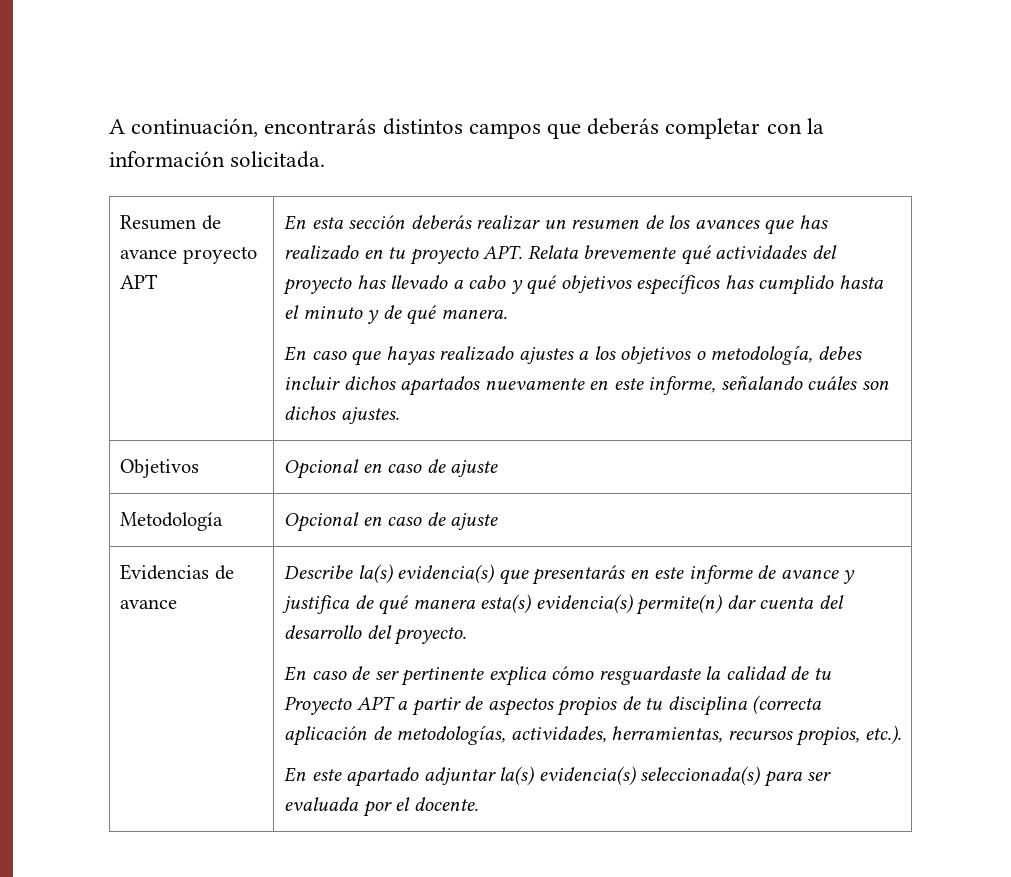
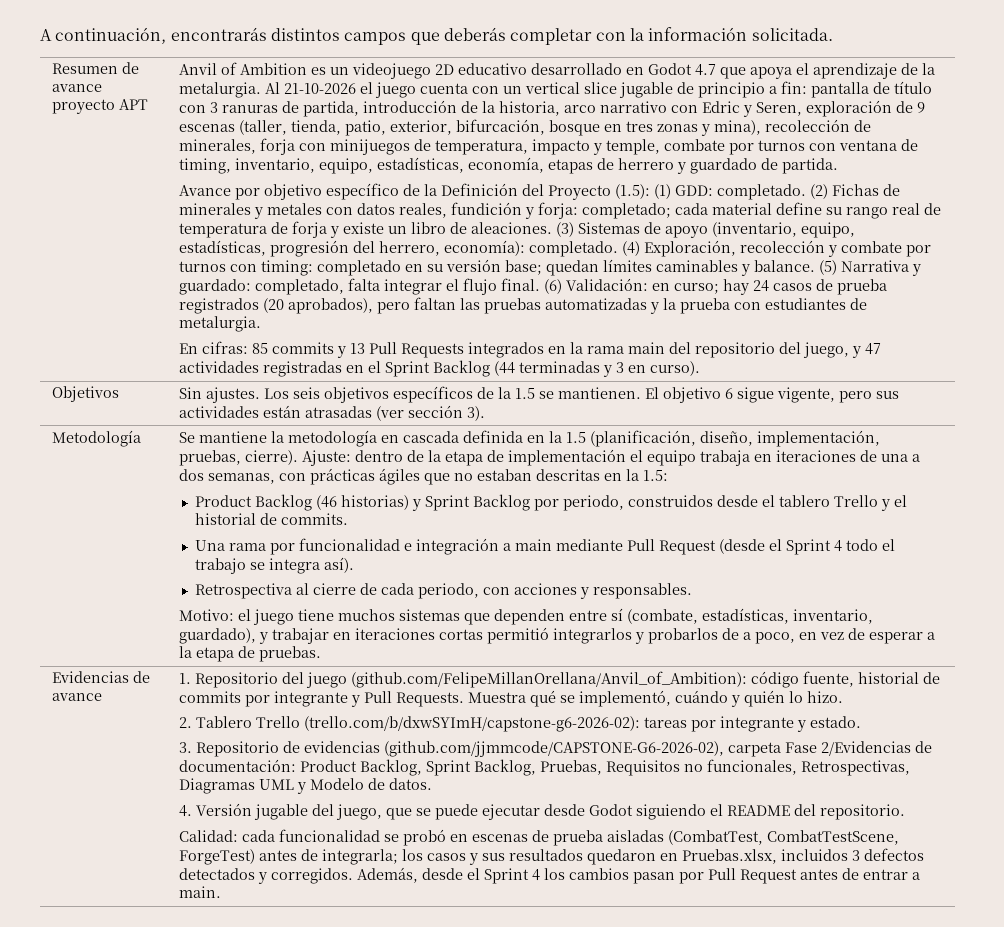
[284,215,828,235] [284,245,837,265] [283,274,884,295] [284,305,507,325] [284,345,862,366] [284,376,889,396] [284,406,399,424] [120,459,200,478] [284,459,499,479] [120,512,224,531] [284,512,499,532] [120,564,234,580] [120,599,178,609] [284,564,856,585] [282,594,844,615] [284,625,467,645] [284,666,831,686] [284,695,823,716] [284,725,901,746] [284,766,832,787] [284,797,478,817] En esta sección deberás realizar un resumen de los avances que has realizado en tu proyecto APT. Relata brevemente qué actividades del proyecto has llevado a cabo y qué objetivos específicos has cumplido hasta el minuto y de qué manera. // En caso que hayas realizado ajustes a los objetivos o metodología, debes incluir dichos apartados nuevamente en este informe, señalando cuáles son dichos ajustes. // Objetivos | Opcional en caso de ajuste // Metodología | Opcional en caso de ajuste // Evidencias de avance | Describe la(s) evidencia(s) que presentarás en este informe de avance y justifica de qué manera esta(s) evidencia(s) permite(n) dar cuenta del desarrollo del proyecto. // En caso de ser pertinente explica cómo resguardaste la calidad de tu Proyecto APT a partir de aspectos propios de tu disciplina (correcta aplicación de metodologías, actividades, herramientas, recursos propios, etc.). // En este apartado adjuntar la(s) evidencia(s) seleccionada(s) para ser evaluada por el docente. -> [179,62,936,79] [179,81,933,98] [179,100,926,117] [179,119,872,136] [179,138,919,155] [179,157,839,174] [179,183,901,200] [179,202,942,219] [179,221,856,238] [179,240,932,257] [179,259,922,276] [179,278,888,295] [179,297,868,314] [179,316,262,332] [179,341,882,358] [179,360,701,377] [52,386,120,402] [179,386,900,403] [179,405,486,421] [52,430,142,447] [179,430,881,447] [179,449,921,466] [179,468,669,485] [195,494,908,511] [195,513,349,525] [195,538,896,555] [195,557,355,574] [195,583,693,599] [179,608,874,625] [179,627,936,644] [179,646,322,662] [52,671,151,683] [52,693,103,701] [179,671,941,688] [179,690,844,707] [179,716,862,732] [179,741,933,757] [179,759,911,776] [179,778,433,794] [179,803,906,820] [179,829,900,846] [179,848,925,865] [179,867,921,884] [179,886,222,898] Anvil of Ambition es un videojuego 2D educativo desarrollado en Godot 4.7 que apoya el aprendizaje de la metalurgia. Al 21-10-2026 el juego cuenta con un vertical slice jugable de principio a fin: pantalla de título con 3 ranuras de partida, introducción de la historia, arco narrativo con Edric y Seren, exploración de 9 escenas (taller, tienda, patio, exterior, bifurcación, bosque en tres zonas y mina), recolección de minerales, forja con minijuegos de temperatura, impacto y temple, combate por turnos con ventana de timing, inventario, equipo, estadísticas, economía, etapas de herrero y guardado de partida. // Avance por objetivo específico de la Definición del Proyecto (1.5): (1) GDD: completado. (2) Fichas de minerales y metales con datos reales, fundición y forja: completado; cada material define su rango real de temperatura de forja y existe un libro de aleaciones. (3) Sistemas de apoyo (inventario, equipo, estadísticas, progresión del herrero, economía): completado. (4) Exploración, recolección y combate por turnos con timing: completado en su versión base; quedan límites caminables y balance. (5) Narrativa y guardado: completado, falta integrar el flujo final. (6) Validación: en curso; hay 24 casos de prueba registrados (20 aprobados), pero faltan las pruebas automatizadas y la prueba con estudiantes de metalurgia. // En cifras: 85 commits y 13 Pull Requests integrados en la rama main del repositorio del juego, y 47 actividades registradas en el Sprint Backlog (44 terminadas y 3 en curso). // Objetivos | Sin ajustes. Los seis objetivos específicos de la 1.5 se mantienen. El objetivo 6 sigue vigente, pero sus actividades están atrasadas (ver sección 3). // Metodología | Se mantiene la metodología en cascada definida en la 1.5 (planificación, diseño, implementación, pruebas, cierre). Ajuste: dentro de la etapa de implementación el equipo trabaja en iteraciones de una a dos semanas, con prácticas ágiles que no estaban descritas en la 1.5: // Product Backlog (46 historias) y Sprint Backlog por periodo, construidos desde el tablero Trello y el historial de commits. // Una rama por funcionalidad e integración a main mediante Pull Request (desde el Sprint 4 todo el trabajo se integra así). // Retrospectiva al cierre de cada periodo, con acciones y responsables. // Motivo: el juego tiene muchos sistemas que dependen entre sí (combate, estadísticas, inventario, guardado), y trabajar en iteraciones cortas permitió integrarlos y probarlos de a poco, en vez de esperar a la etapa de pruebas. // Evidencias de avance | 1. Repositorio del juego (github.com/FelipeMillanOrellana/Anvil_of_Ambition): código fuente, historial de commits por integrante y Pull Requests. Muestra qué se implementó, cuándo y quién lo hizo. // 2. Tablero Trello (trello.com/b/dxwSYImH/capstone-g6-2026-02): tareas por integrante y estado. // 3. Repositorio de evidencias (github.com/jjmmcode/CAPSTONE-G6-2026-02), carpeta Fase 2/Evidencias de documentación: Product Backlog, Sprint Backlog, Pruebas, Requisitos no funcionales, Retrospectivas, Diagramas UML y Modelo de datos. // 4. Versión jugable del juego, que se puede ejecutar desde Godot siguiendo el README del repositorio. // Calidad: cada funcionalidad se probó en escenas de prueba aisladas (CombatTest, CombatTestScene, ForgeTest) antes de integrarla; los casos y sus resultados quedaron en Pruebas.xlsx, incluidos 3 defectos detectados y corregidos. Además, desde el Sprint 4 los cambios pasan por Pull Request antes de entrar a main.

